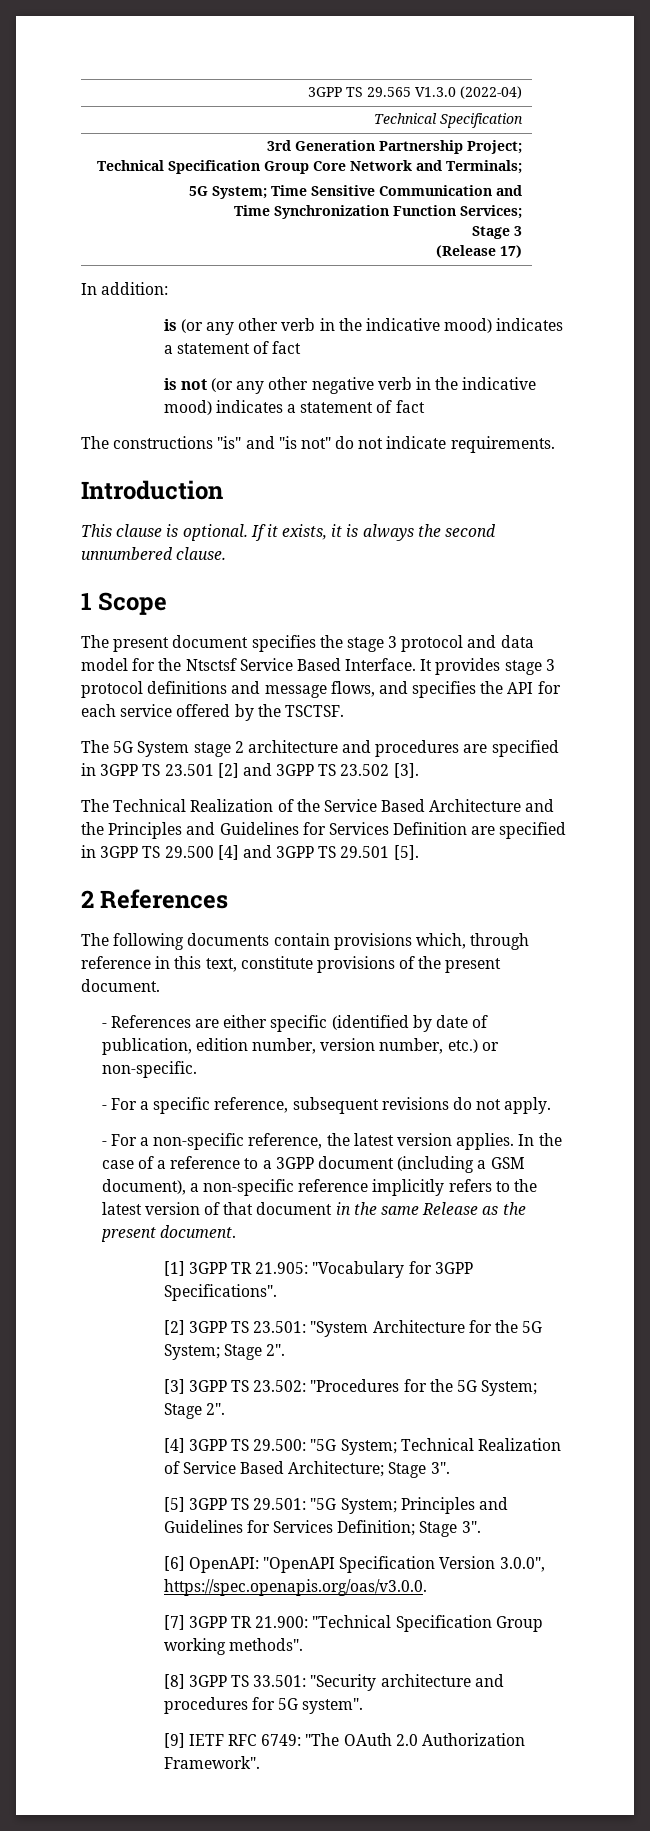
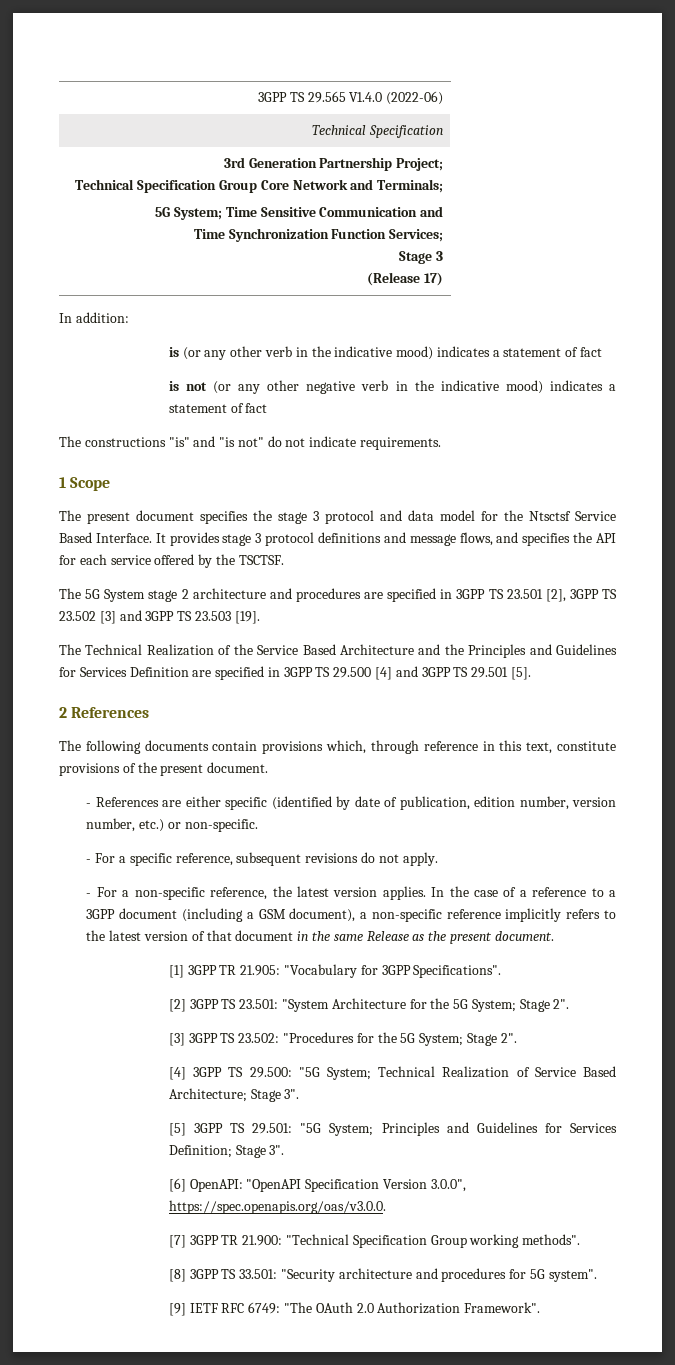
[415,86,523,99] V1.3.0 (2022-04) -> [349,91,444,105] V1.4.0 (2022-06)
[81,480,223,500] [81,524,497,541] [81,547,227,560] // Introduction // This clause is optional. If it exists, it is always the second unnumbered clause. -> (442, 443) none
[217,763,419,778] [2] and 3GPP TS 23.502 [3]. -> [545,589,617,602] [59,610,260,624] [2], 3GPP TS 23.502 [3] and 3GPP TS 23.503 [19].

